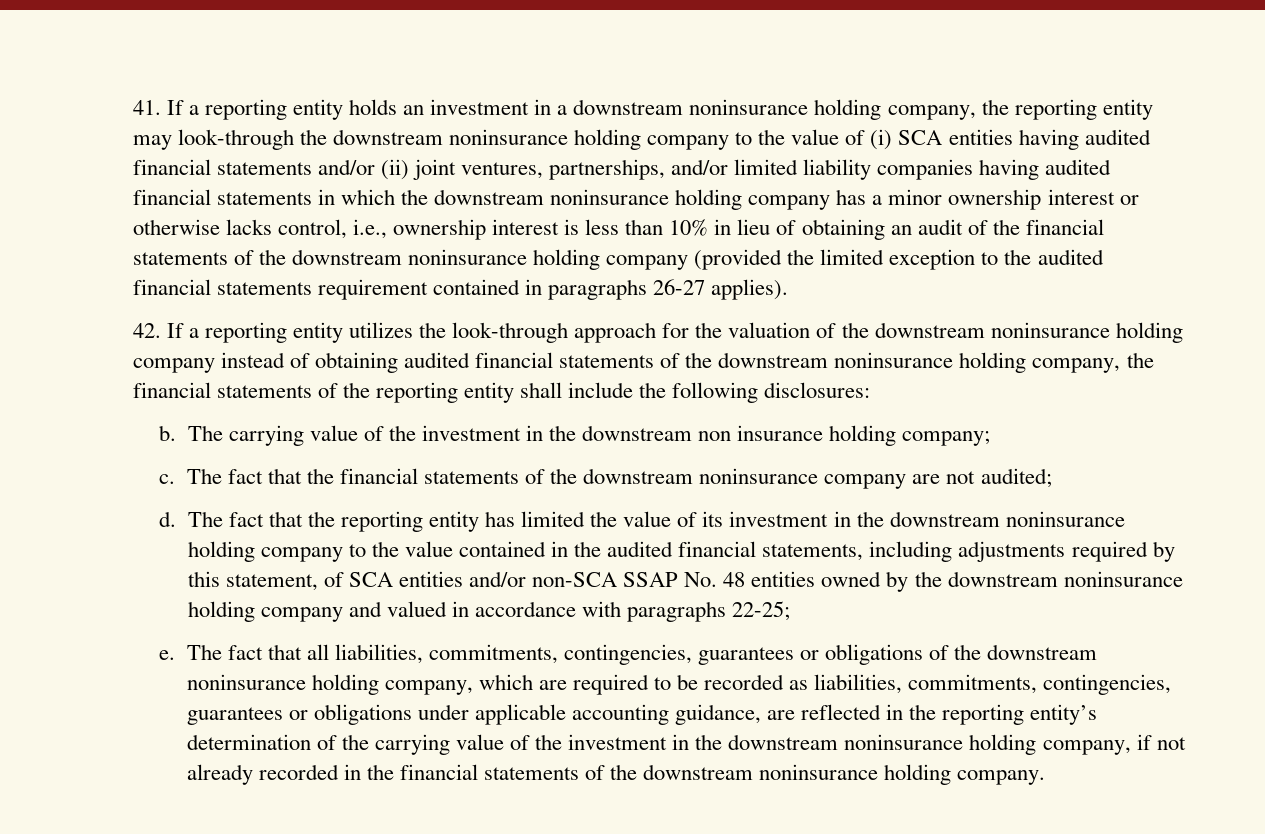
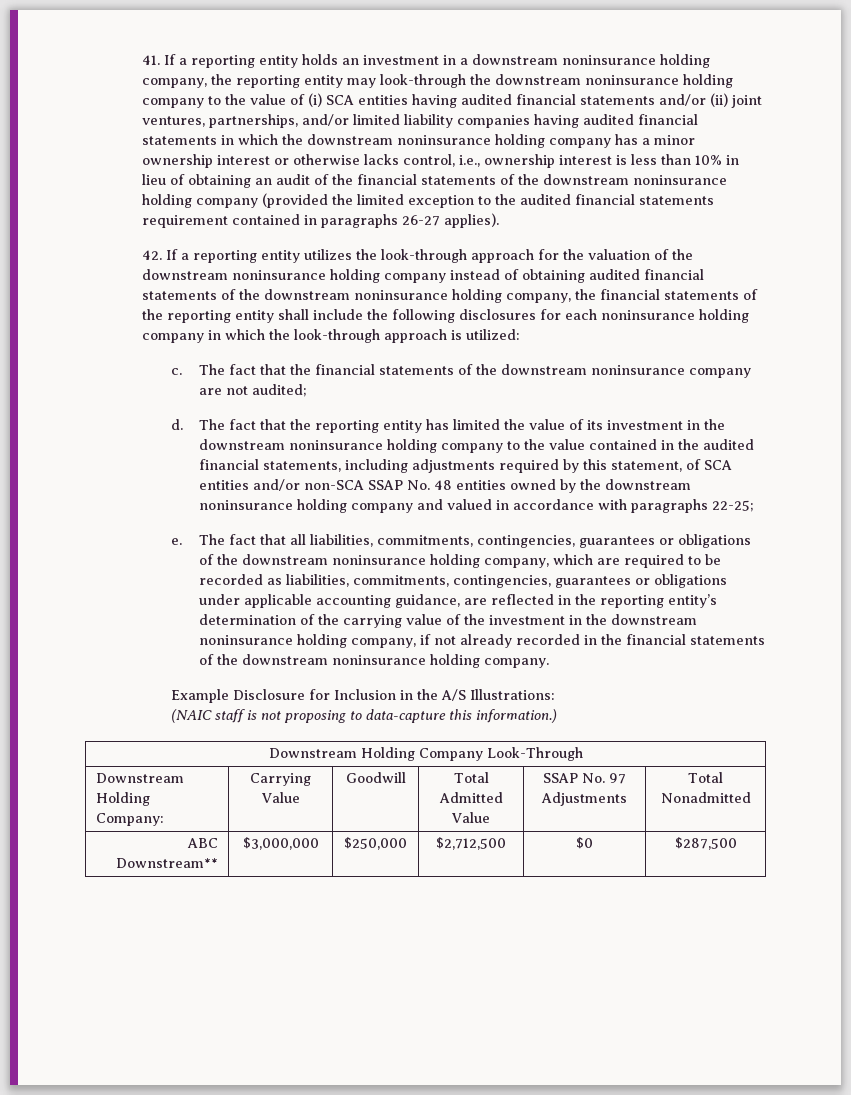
[764,382,871,398] [159,425,991,446] disclosures: // b. The carrying value of the investment in the downstream non insurance holding company; -> [459,309,750,323] [142,329,521,343] disclosures for each noninsurance holding company in which the look-through approach is utilized:
(1046, 777) none -> [170,689,555,703] [170,709,557,723] [268,747,583,761] [95,773,184,783] [95,792,150,806] [95,813,164,826] [250,773,311,786] [260,792,300,803] [345,772,406,783] [453,772,489,783] [438,792,503,803] [451,812,490,823] [543,773,626,784] [541,792,627,806] [688,772,724,783] [660,792,751,803] [187,838,219,848] [116,858,219,868] [242,837,319,850] [344,837,407,850] [436,837,506,850] [576,837,593,849] [674,837,737,850] // Example Disclosure for Inclusion in the A/S Illustrations: // (NAIC staff is not proposing to data-capture this information.) // Downstream Holding Company Look-Through // Downstream Holding Company: | Carrying Value | Goodwill | Total Admitted Value | SSAP No. 97 Adjustments | Total Nonadmitted // ABC Downstream** | $3,000,000 | $250,000 | $2,712,500 | $0 | $287,500

